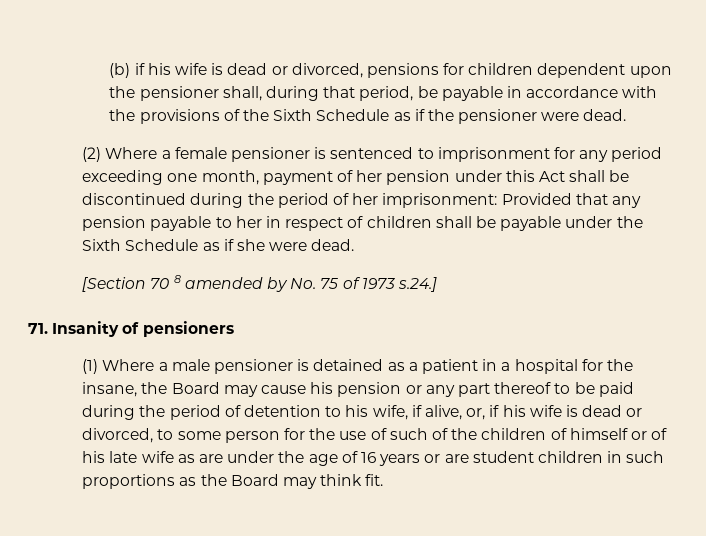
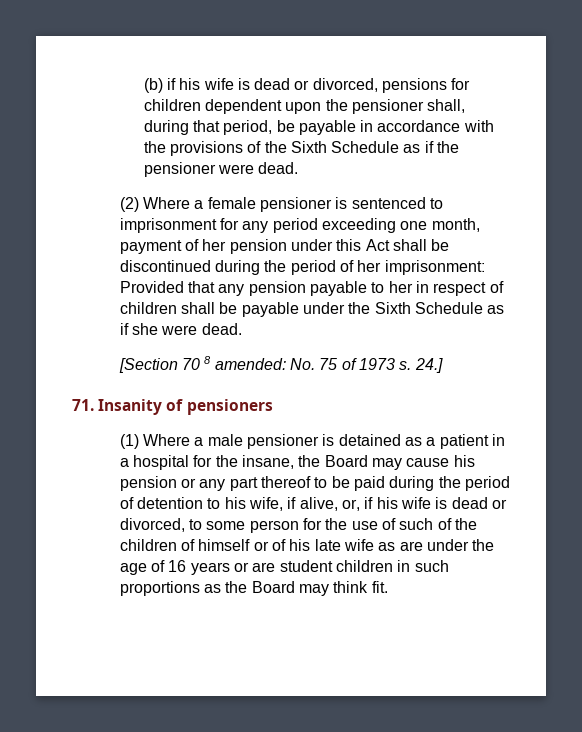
[184,277,289,292] amended by -> [214,358,286,370] amended:
[397,277,437,292] s.24.] -> [399,358,443,373] s. 24.]

